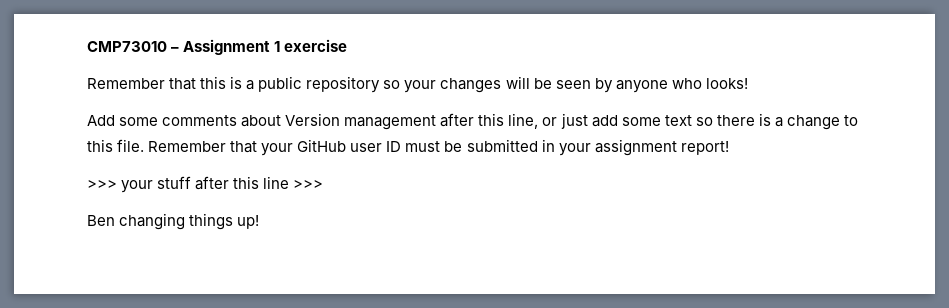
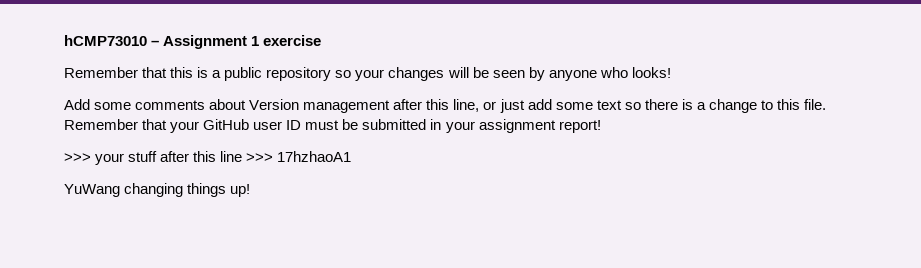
[87,41,167,52] CMP73010 -> [64,35,147,46] hCMP73010
[87,215,115,226] // Ben -> [277,151,352,162] [64,184,120,197] 17hzhaoA1 // YuWang

